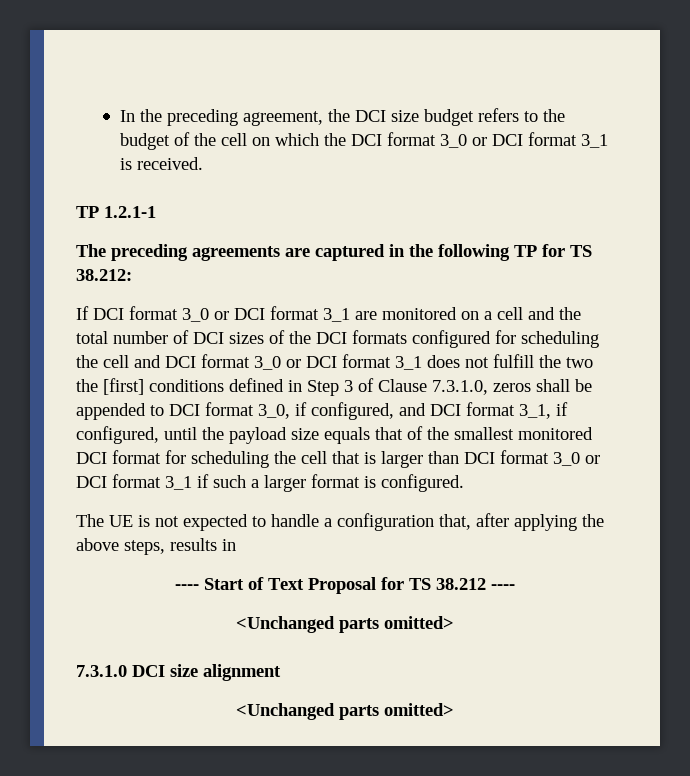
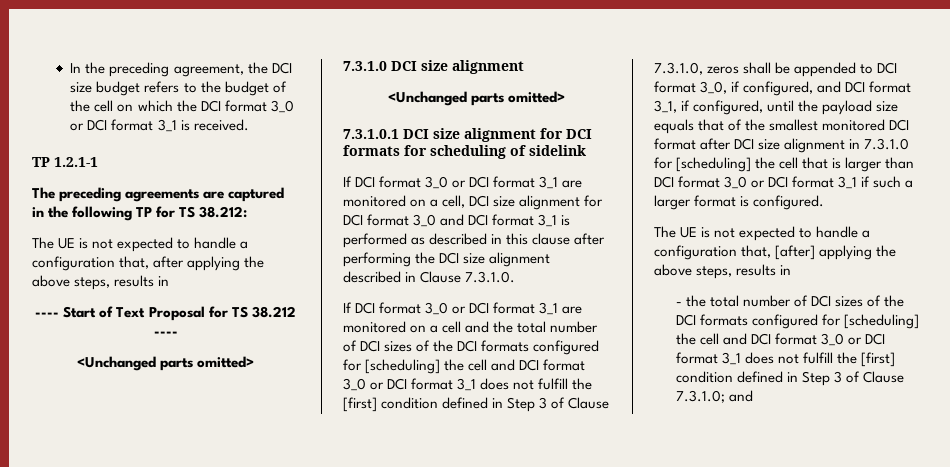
[76,306,581,322] [76,330,599,348] [76,354,593,370] [76,378,592,396] [76,402,568,420] [76,426,593,444] [76,450,600,468] [76,474,464,492] // If DCI format 3_0 or DCI format 3_1 are monitored on a cell and the total number of DCI sizes of the DCI formats configured for scheduling the cell and DCI format 3_0 or DCI format 3_1 does not fulfill the two the [first] conditions defined in Step 3 of Clause 7.3.1.0, zeros shall be appended to DCI format 3_0, if configured, and DCI format 3_1, if configured, until the payload size equals that of the smallest monitored DCI format for scheduling the cell that is larger than DCI format 3_0 or DCI format 3_1 if such a larger format is configured. -> (248, 212) none
(454, 709) none -> [343,128,592,142] [343,145,586,159] [343,176,583,189] [343,195,604,210] [343,214,571,227] [343,233,606,248] [343,252,551,267] [343,271,516,283] [343,302,583,315] [343,321,599,333] [343,340,600,355] [343,359,586,374] [343,378,593,391] [343,397,610,412] [654,62,898,77] [654,81,912,96] [654,100,899,115] [654,119,910,134] [654,138,910,153] [654,157,915,172] [654,176,914,189] [654,195,825,210] [654,226,871,241] [654,245,897,260] [654,264,792,279] [675,295,905,307] [675,314,920,329] [675,333,886,346] [675,352,896,367] [675,371,905,386] [675,390,753,403] // 7.3.1.0.1 DCI size alignment for DCI formats for scheduling of sidelink // If DCI format 3_0 or DCI format 3_1 are monitored on a cell, DCI size alignment for DCI format 3_0 and DCI format 3_1 is performed as described in this clause after performing the DCI size alignment described in Clause 7.3.1.0. // If DCI format 3_0 or DCI format 3_1 are monitored on a cell and the total number of DCI sizes of the DCI formats configured for [scheduling] the cell and DCI format 3_0 or DCI format 3_1 does not fulfill the [first] condition defined in Step 3 of Clause 7.3.1.0, zeros shall be appended to DCI format 3_0, if configured, and DCI format 3_1, if configured, until the payload size equals that of the smallest monitored DCI format after DCI size alignment in 7.3.1.0 for [scheduling] the cell that is larger than DCI format 3_0 or DCI format 3_1 if such a larger format is configured. // The UE is not expected to handle a configuration that, [after] applying the above steps, results in // - the total number of DCI sizes of the DCI formats configured for [scheduling] the cell and DCI format 3_0 or DCI format 3_1 does not fulfill the [first] condition defined in Step 3 of Clause 7.3.1.0; and

